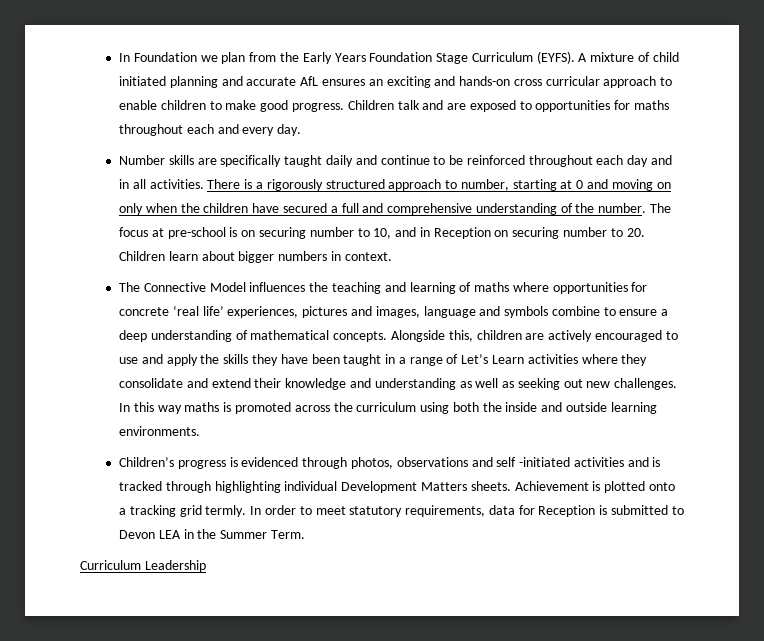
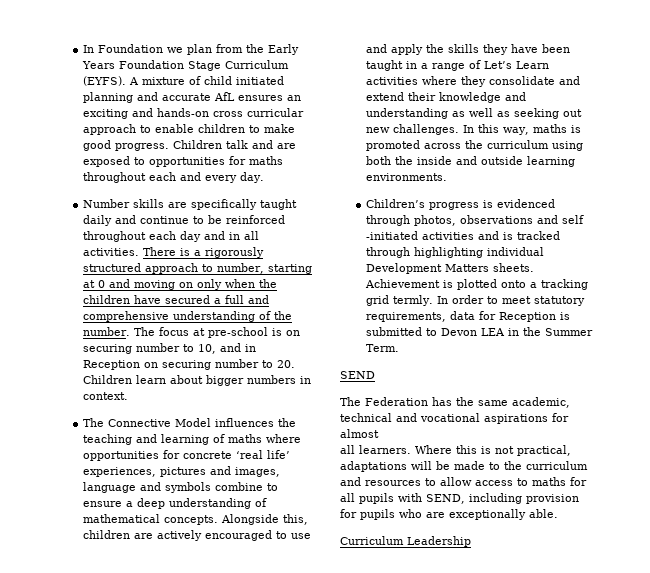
[157,405,182,414] way -> [503,127,530,135] way,
(305, 534) none -> [340,371,375,379] [340,397,570,408] [340,413,569,424] [340,429,379,438] [340,445,571,456] [340,461,588,472] [340,477,587,486] [340,493,579,504] [340,509,558,520] // SEND // The Federation has the same academic, technical and vocational aspirations for almost // all learners. Where this is not practical, adaptations will be made to the curriculum and resources to allow access to maths for all pupils with SEND, including provision for pupils who are exceptionally able.

